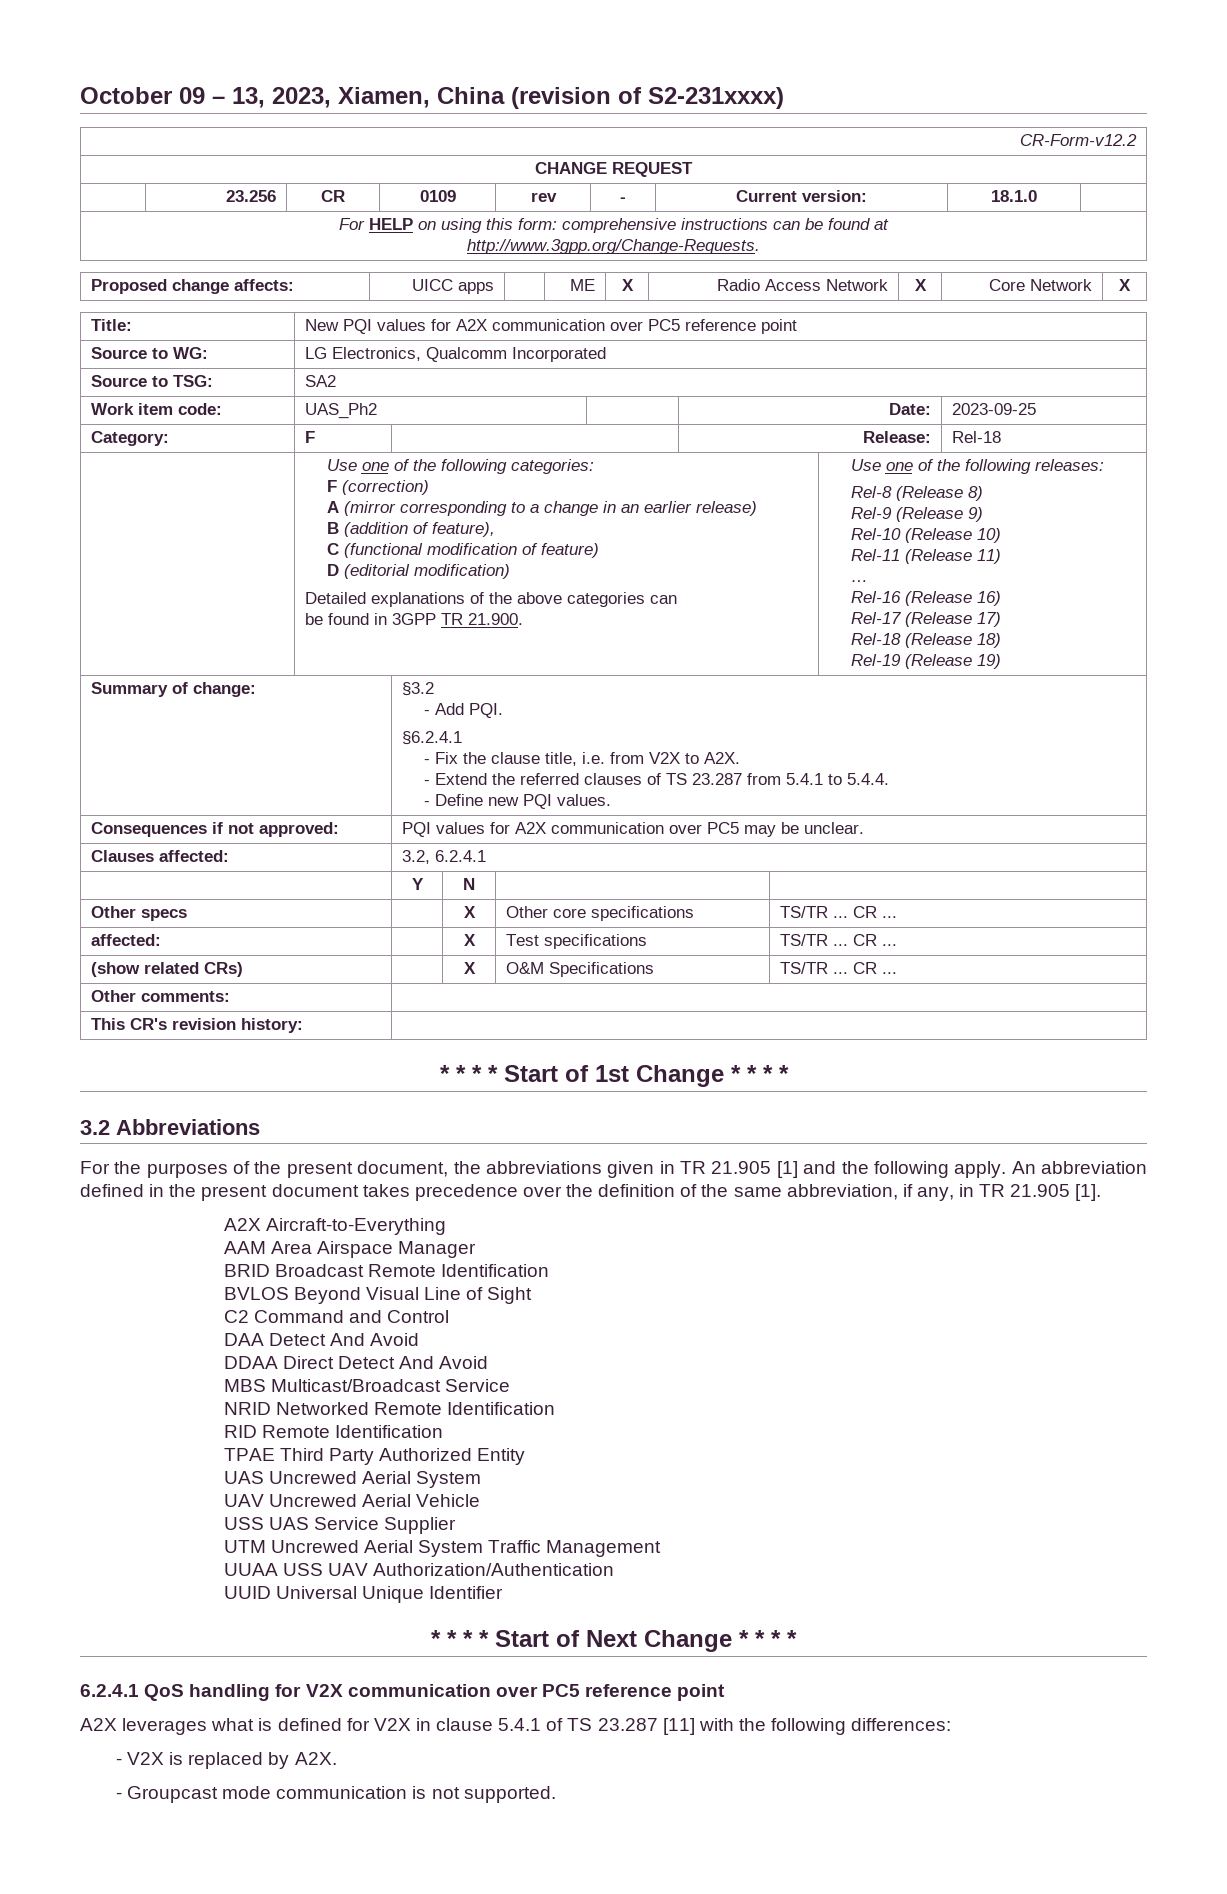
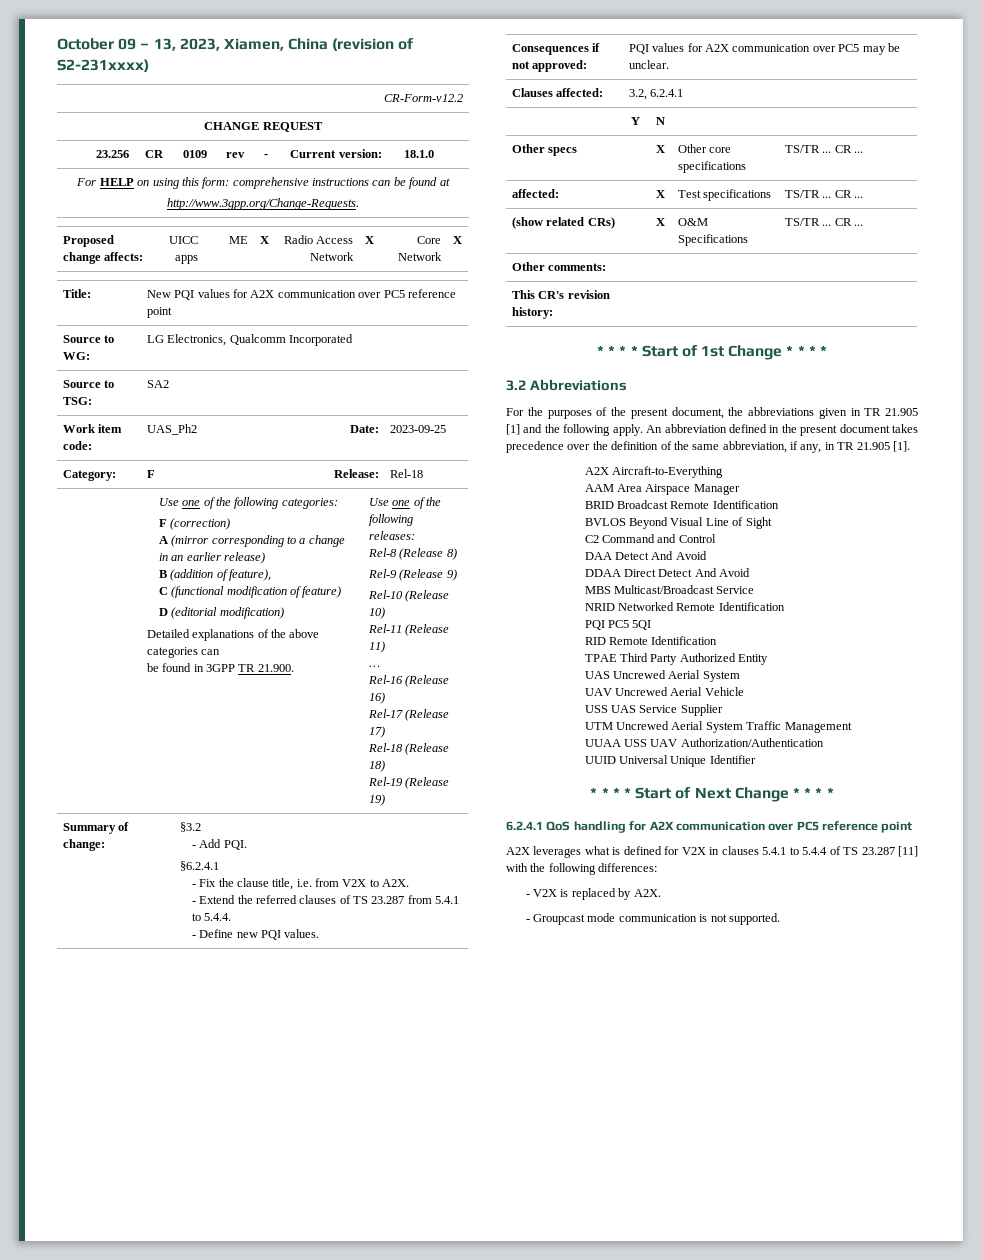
(555, 1408) none -> [584,620,652,630] // PQI PC5 5QI
[305,1684,343,1697] V2X -> [649,821,674,830] A2X
[436,1718,542,1731] clause 5.4.1 -> [721,846,828,855] clauses 5.4.1 to 5.4.4

